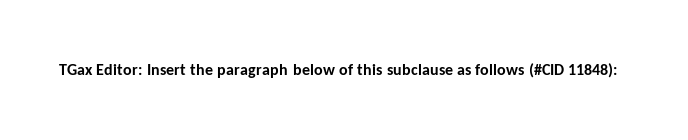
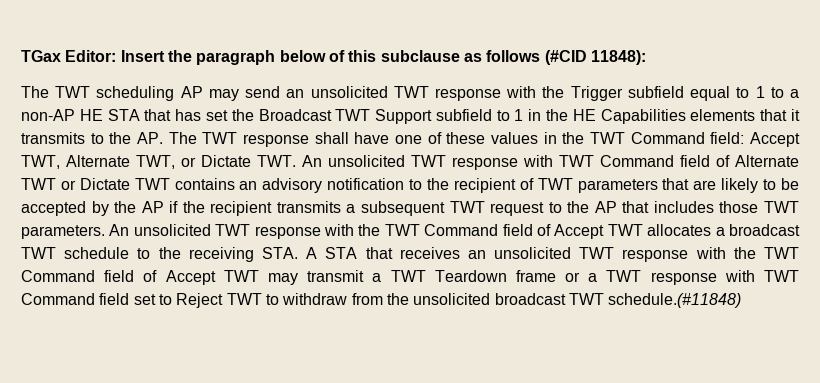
(617, 70) none -> [21,86,799,101] [21,109,800,124] [21,132,800,147] [21,155,799,170] [21,178,800,193] [21,201,799,216] [21,224,800,239] [21,247,799,262] [21,270,799,285] [21,293,742,308] // The TWT scheduling AP may send an unsolicited TWT response with the Trigger subfield equal to 1 to a non-AP HE STA that has set the Broadcast TWT Support subfield to 1 in the HE Capabilities elements that it transmits to the AP. The TWT response shall have one of these values in the TWT Command field: Accept TWT, Alternate TWT, or Dictate TWT. An unsolicited TWT response with TWT Command field of Alternate TWT or Dictate TWT contains an advisory notification to the recipient of TWT parameters that are likely to be accepted by the AP if the recipient transmits a subsequent TWT request to the AP that includes those TWT parameters. An unsolicited TWT response with the TWT Command field of Accept TWT allocates a broadcast TWT schedule to the receiving STA. A STA that receives an unsolicited TWT response with the TWT Command field of Accept TWT may transmit a TWT Teardown frame or a TWT response with TWT Command field set to Reject TWT to withdraw from the unsolicited broadcast TWT schedule.(#11848)

